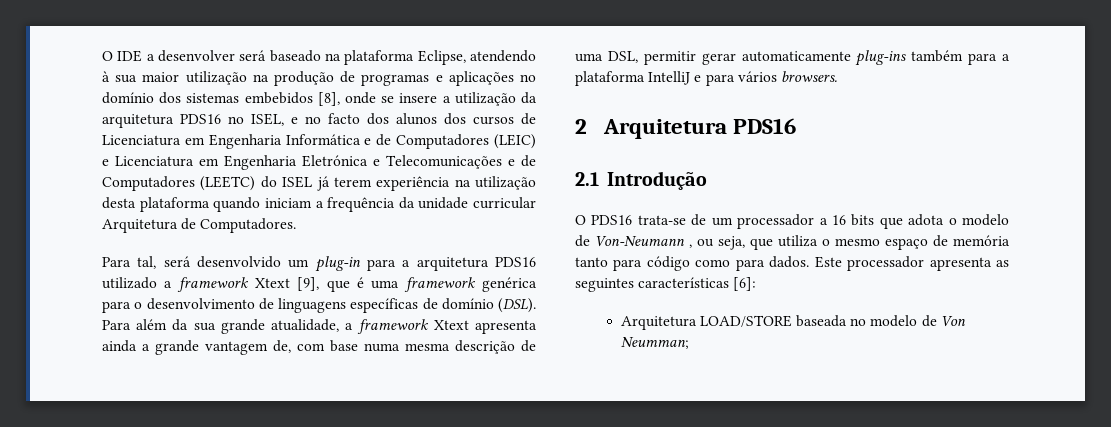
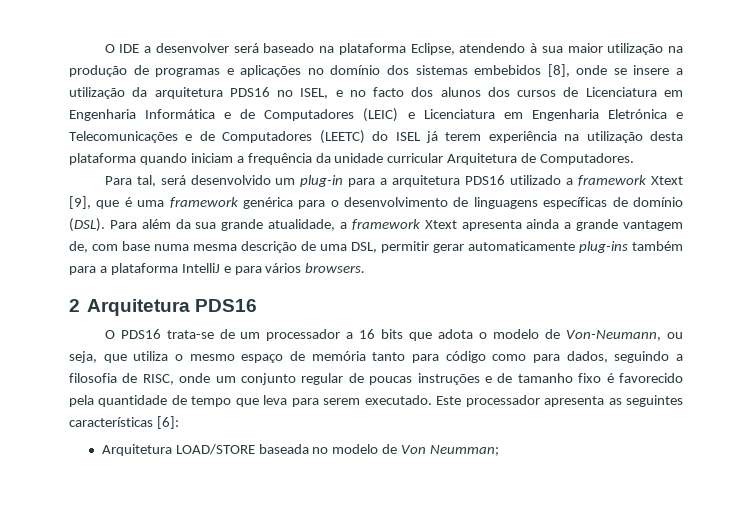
[575,171,707,190] // 2.1 Introdução -> (258, 305) none
[595,236,692,248] Von-Neumann , -> [566,330,662,341] Von-Neumann,
[769,256,810,268] dados. -> [566,351,683,363] [69,373,683,385] [69,395,432,407] dados, seguindo a filosofia de RISC, onde um conjunto regular de poucas instruções e de tamanho fixo é favorecido pela quantidade de tempo que leva para serem executado.

